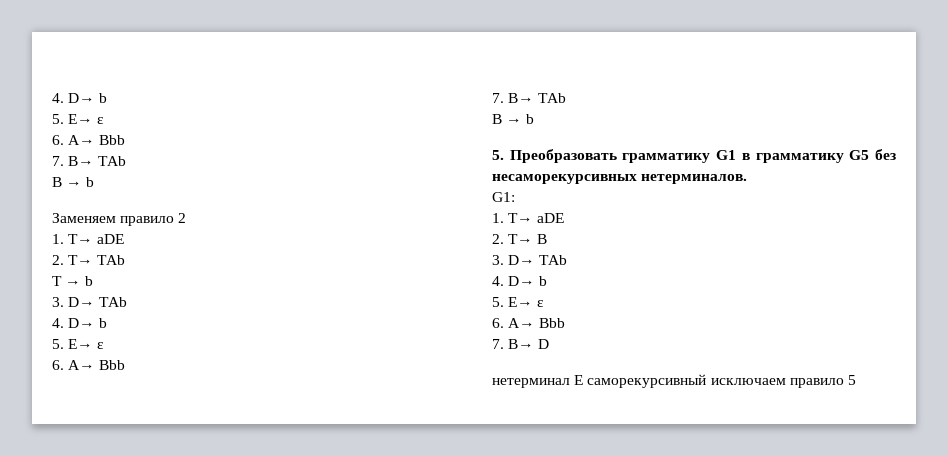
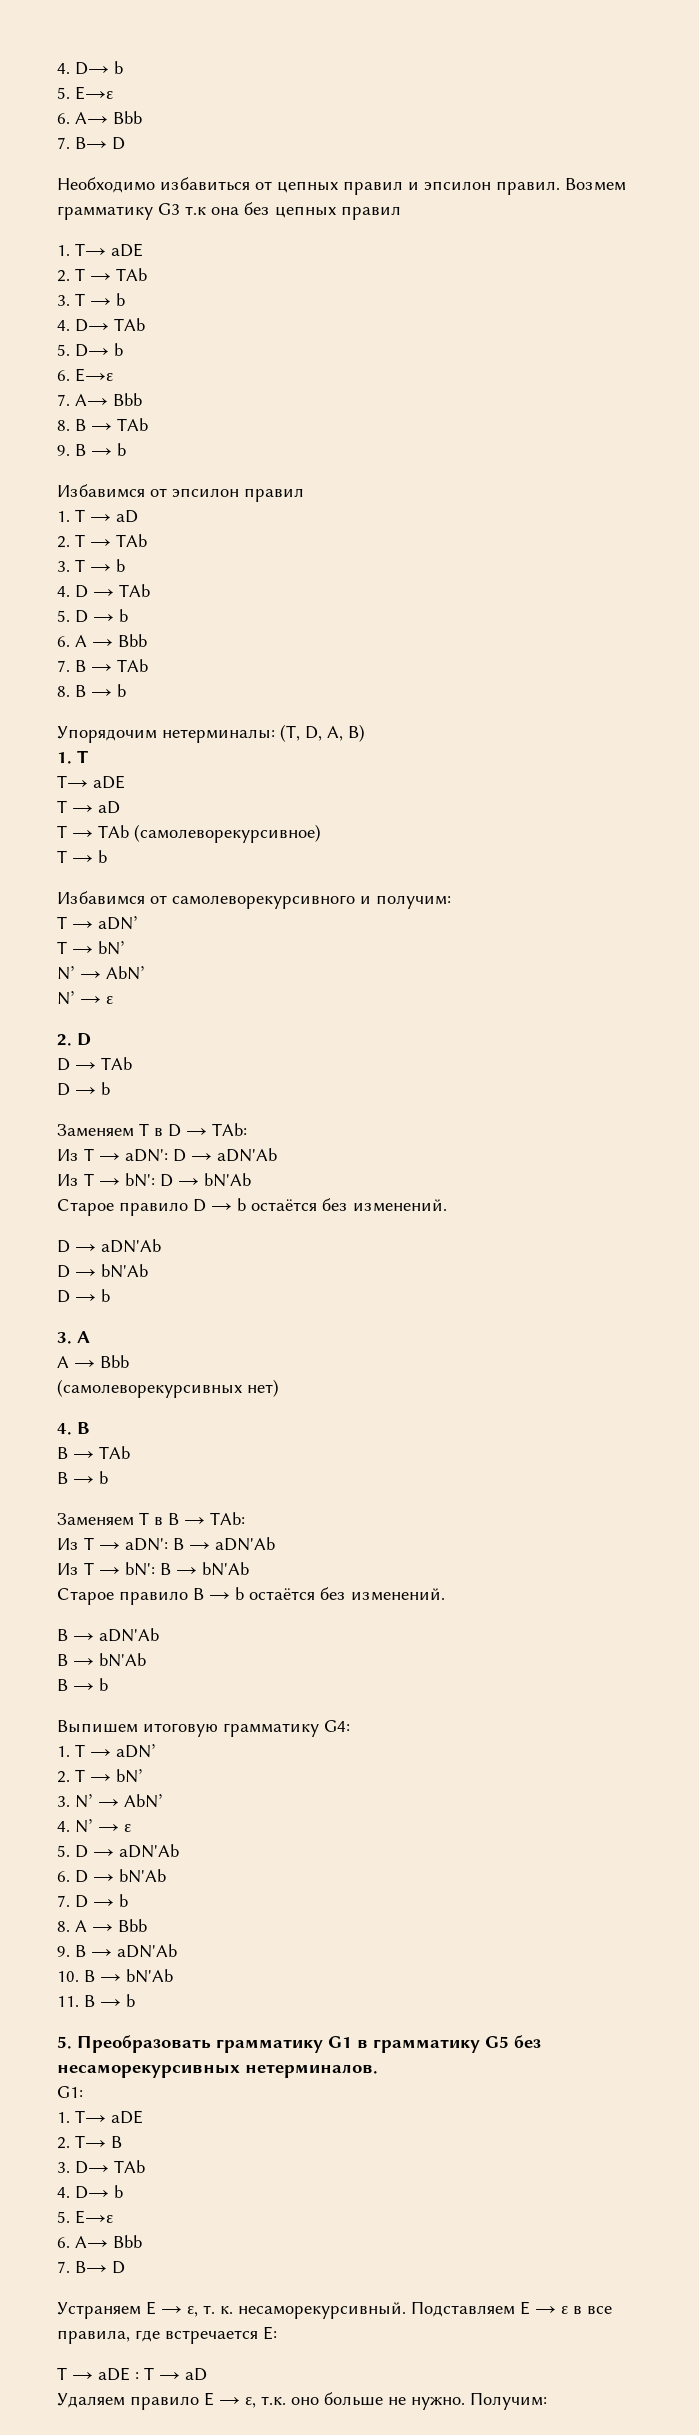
[52,93,108,103] [52,114,105,124] [52,135,126,145] [52,156,95,166] 4. D→ b // 5. E→ ε // 6. A→ Bbb // 7. B→ -> [57,61,123,75] [57,86,113,100] [57,111,142,124] [57,137,125,150] [57,177,626,195] [57,202,401,220] [57,243,143,257] [57,268,147,282] [57,293,125,306] [57,318,145,332] [57,343,123,357] [57,368,113,382] [57,393,142,406] [57,418,148,431] [57,443,126,456] [57,484,304,502] [57,509,138,523] [57,534,147,548] [57,559,125,572] [57,584,150,598] [57,609,128,623] [57,634,147,647] [57,659,148,672] [57,684,126,697] [57,724,365,743] [57,750,88,764] [57,775,125,789] [57,800,120,814] [57,824,321,843] [57,850,107,863] [57,891,451,909] [57,916,138,930] [57,941,125,955] [57,966,145,980] [57,991,113,1005] [57,1033,91,1046] [57,1057,132,1071] [57,1082,110,1096] [57,1123,247,1137] [57,1148,277,1162] [57,1173,251,1187] [57,1198,447,1216] [57,1239,161,1253] [57,1264,148,1278] [57,1289,110,1303] [57,1331,90,1344] [57,1355,129,1368] [57,1379,279,1398] [57,1422,89,1435] [57,1447,94,1459] 4. D→ b // 5. E→ε // 6. A→ Bbb // 7. B→ D // Необходимо избавиться от цепных правил и эпсилон правил. Возмем грамматику G3 т.к она без цепных правил // 1. T→ aDE // 2. T → TAb // 3. T → b // 4. D→ TAb // 5. D→ b // 6. E→ε // 7. A→ Bbb // 8. B → TAb // 9. B → b // Избавимся от эпсилон правил // 1. T → aD // 2. T → TAb // 3. T → b // 4. D → TAb // 5. D → b // 6. A → Bbb // 7. B → TAb // 8. B → b // Упорядочим нетерминалы: (T, D, A, B) // 1. T // T→ aDE // T → aD // T → TAb (самолеворекурсивное) // T → b // Избавимся от самолеворекурсивного и получим: // T → aDN’ // T → bN’ // N’ → AbN’ // N’ → ε // 2. D // D → TAb // D → b // Заменяем T в D → TAb: // Из T → aDN': D → aDN'Ab // Из T → bN': D → bN'Ab // Старое правило D → b остаётся без изменений. // D → aDN'Ab // D → bN'Ab // D → b // 3. A // A → Bbb // (самолеворекурсивных нет) // 4. B // B →
[120,213,187,226] [52,234,125,244] [52,255,126,265] [52,276,94,286] [52,297,128,307] [52,318,108,328] [52,339,105,349] [52,360,126,370] [492,93,567,103] правило 2 // 1. T→ aDE // 2. T→ TAb // T → b // 3. D→ TAb // 4. D→ b // 5. E→ ε // 6. A→ Bbb // 7. B→ TAb // -> [139,1512,245,1526] [57,1537,275,1551] [57,1562,249,1576] [57,1587,445,1605] [57,1628,159,1642] [57,1653,146,1667] [57,1678,108,1691] [57,1720,350,1737] [57,1744,156,1758] [57,1769,143,1783] [57,1794,163,1808] [57,1819,131,1833] [57,1844,179,1858] [57,1869,166,1883] [57,1894,128,1908] [57,1919,147,1932] [57,1944,177,1958] [57,1969,173,1983] [57,1996,79,2007] T в B → TAb: // Из T → aDN': B → aDN'Ab // Из T → bN': B → bN'Ab // Старое правило B → b остаётся без изменений. // B → aDN'Ab // B → bN'Ab // B → b // Выпишем итоговую грамматику G4: // 1. T → aDN’ // 2. T → bN’ // 3. N’ → AbN’ // 4. N’ → ε // 5. D → aDN'Ab // 6. D → bN'Ab // 7. D → b // 8. A → Bbb // 9. B → aDN'Ab // 10. B → bN'Ab // 11.
[508,297,545,307] [492,318,566,328] [492,339,550,349] [492,374,856,388] E→ ε // 6. A→ Bbb // 7. B→ D // нетерминал Е саморекурсивный исключаем правило 5 -> [75,2210,113,2224] [57,2235,142,2248] [57,2261,125,2274] [57,2301,612,2319] [57,2326,277,2344] [57,2367,207,2381] [57,2392,547,2410] E→ε // 6. A→ Bbb // 7. B→ D // Устраняем E → ε, т. к. несаморекурсивный. Подставляем E → ε в все правила, где встречается E: // T → aDE : T → aD // Удаляем правило E → ε, т.к. оно больше не нужно. Получим:

